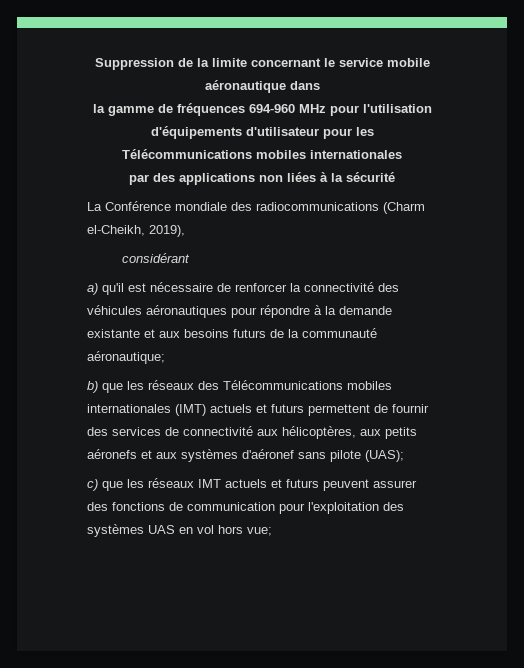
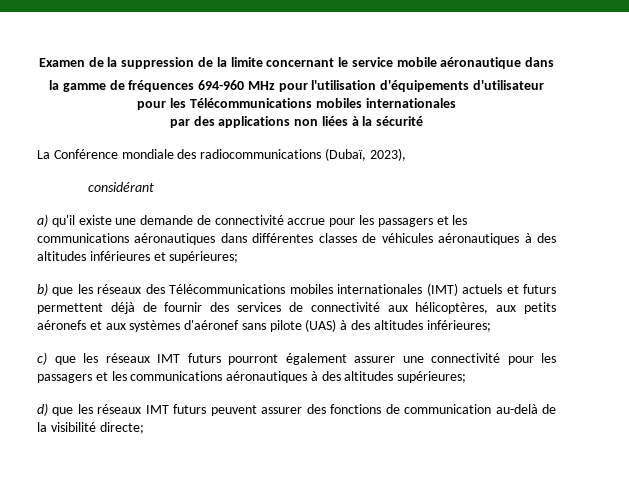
[94,58,174,70] Suppression -> [38,57,195,69] Examen de la suppression
[383,202,425,214] [87,225,185,237] (Charm el-Cheikh, 2019), -> [324,148,406,161] (Dubaï, 2023),
[128,282,399,292] [87,305,392,318] [87,328,377,338] [87,351,165,364] est nécessaire de renforcer la connectivité des véhicules aéronautiques pour répondre à la demande existante et aux besoins futurs de la communauté aéronautique; -> [78,215,468,227] [37,233,557,245] [37,251,239,263] existe une demande de connectivité accrue pour les passagers et les communications aéronautiques dans différentes classes de véhicules aéronautiques à des altitudes inférieures et supérieures;
(370, 410) none -> [110,302,135,314] déjà
[365,450,404,462] (UAS); -> [305,319,491,332] (UAS) à des altitudes inférieures;
[225,479,282,488] actuels et -> [187,353,556,365] [37,371,467,383] [37,403,169,416] futurs pourront également assurer une connectivité pour les passagers et les communications aéronautiques à des altitudes supérieures; // d) que les réseaux IMT
[279,502,404,514] [87,524,272,537] pour l'exploitation des systèmes UAS en vol hors vue; -> [495,404,556,414] [37,422,144,434] au-delà de la visibilité directe;

